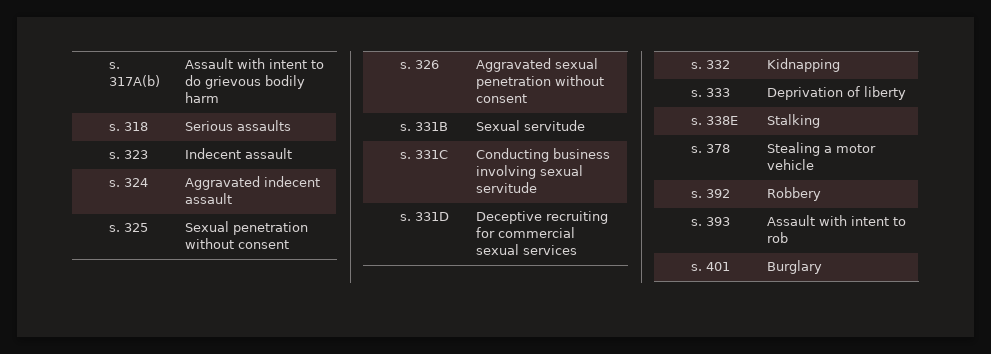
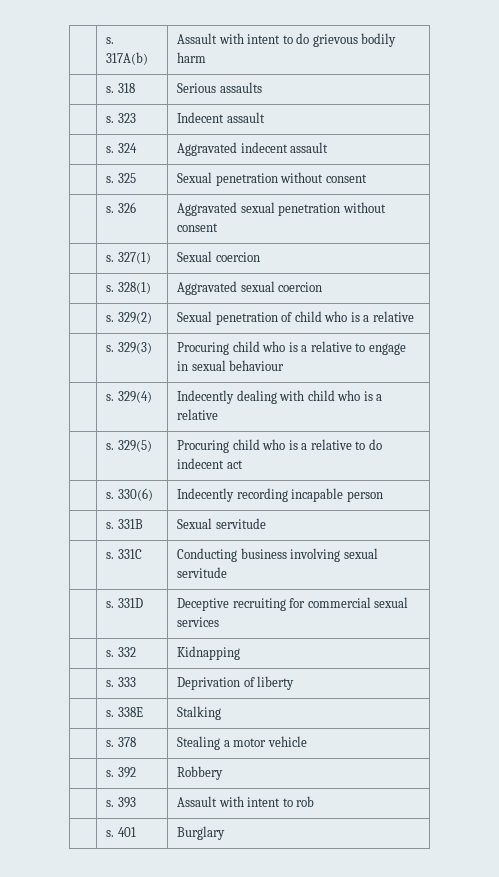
(528, 98) none -> [106,252,151,264] [177,251,260,262] [106,282,151,294] [177,281,323,295] [106,312,152,324] [177,311,414,325] [106,342,152,354] [177,341,406,355] [177,360,285,371] [106,391,152,403] [177,390,383,404] [177,409,219,420] [106,440,152,452] [177,439,382,453] [177,458,243,469] [106,488,153,501] [177,488,383,502] // | s. 327(1) | Sexual coercion // | s. 328(1) | Aggravated sexual coercion // | s. 329(2) | Sexual penetration of child who is a relative // | s. 329(3) | Procuring child who is a relative to engage in sexual behaviour // | s. 329(4) | Indecently dealing with child who is a relative // | s. 329(5) | Procuring child who is a relative to do indecent act // | s. 330(6) | Indecently recording incapable person

